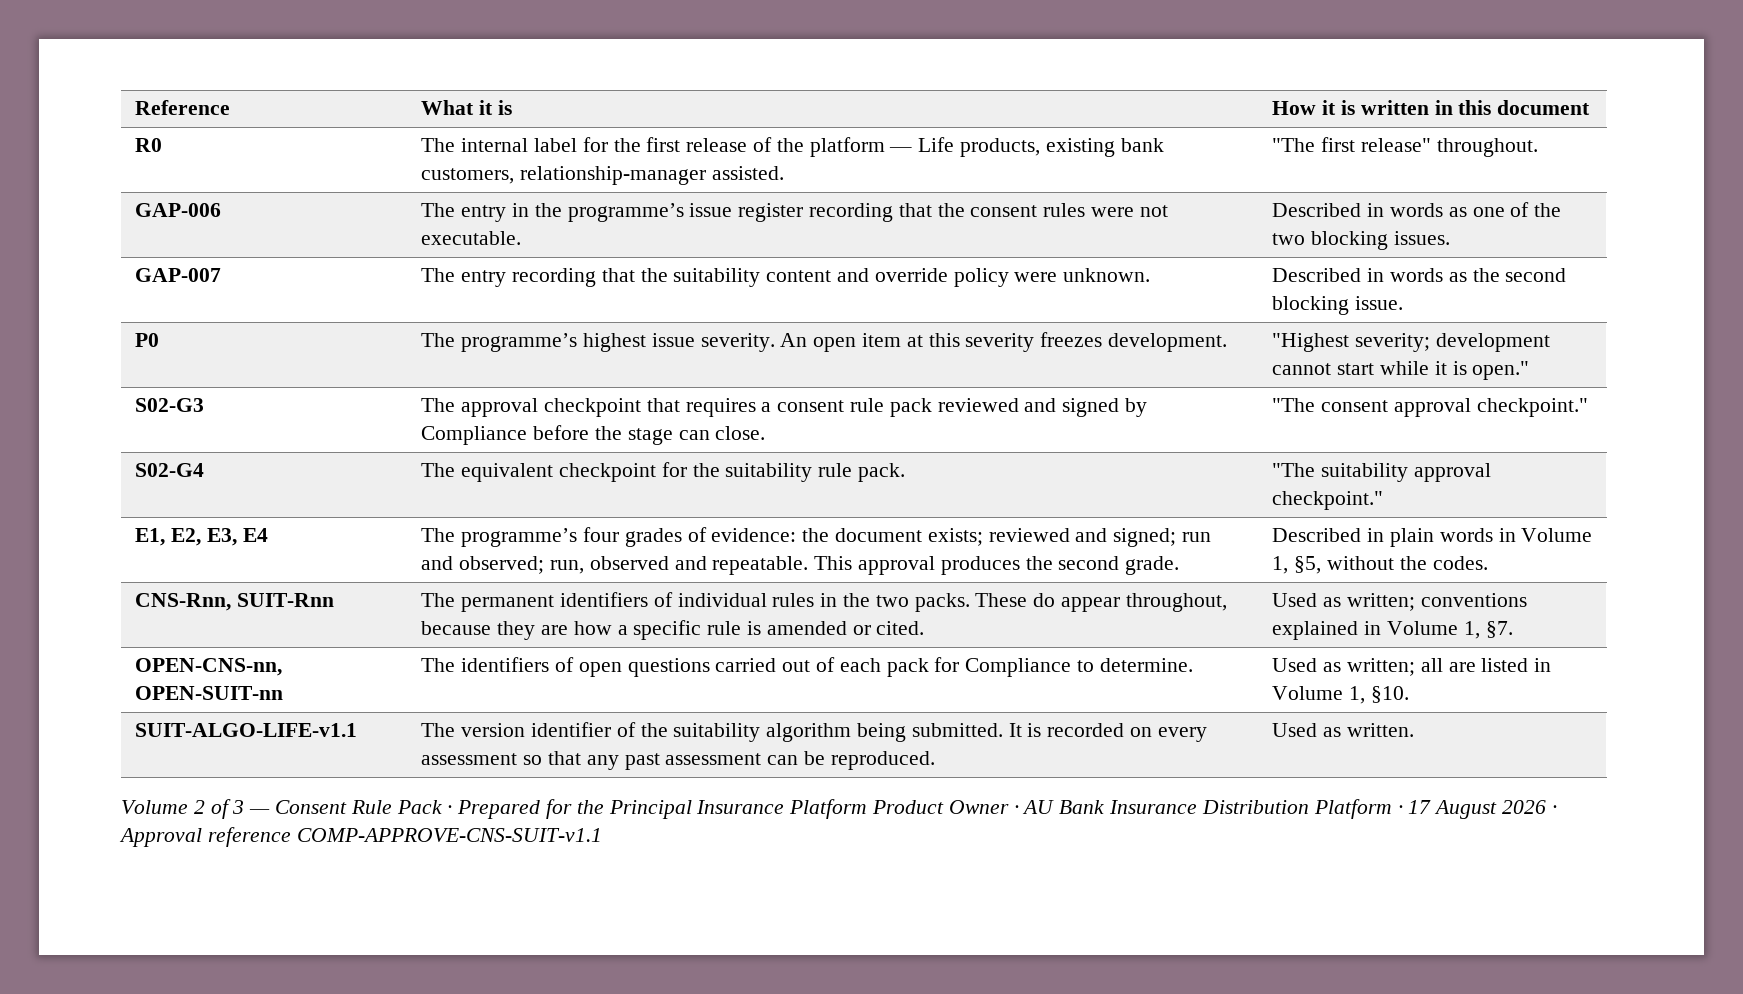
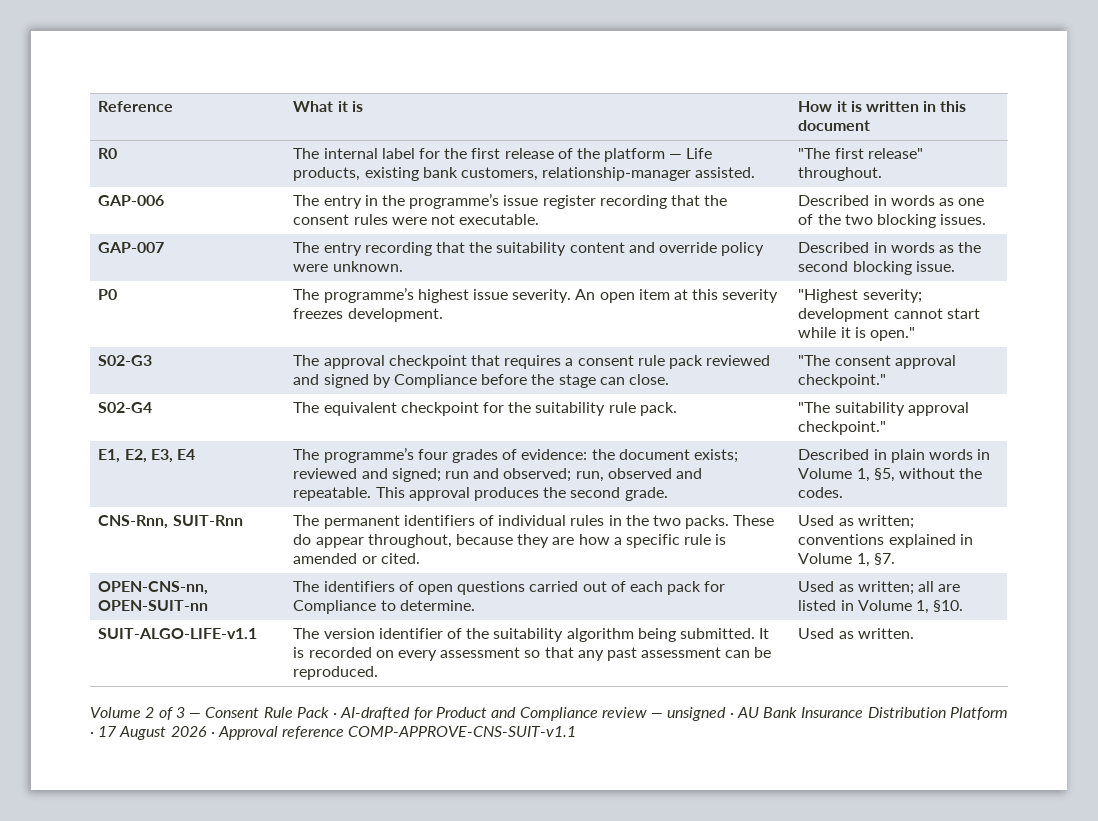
[457,799,1009,819] Prepared for the Principal Insurance Platform Product Owner -> [340,707,727,721] AI-drafted for Product and Compliance review — unsigned

